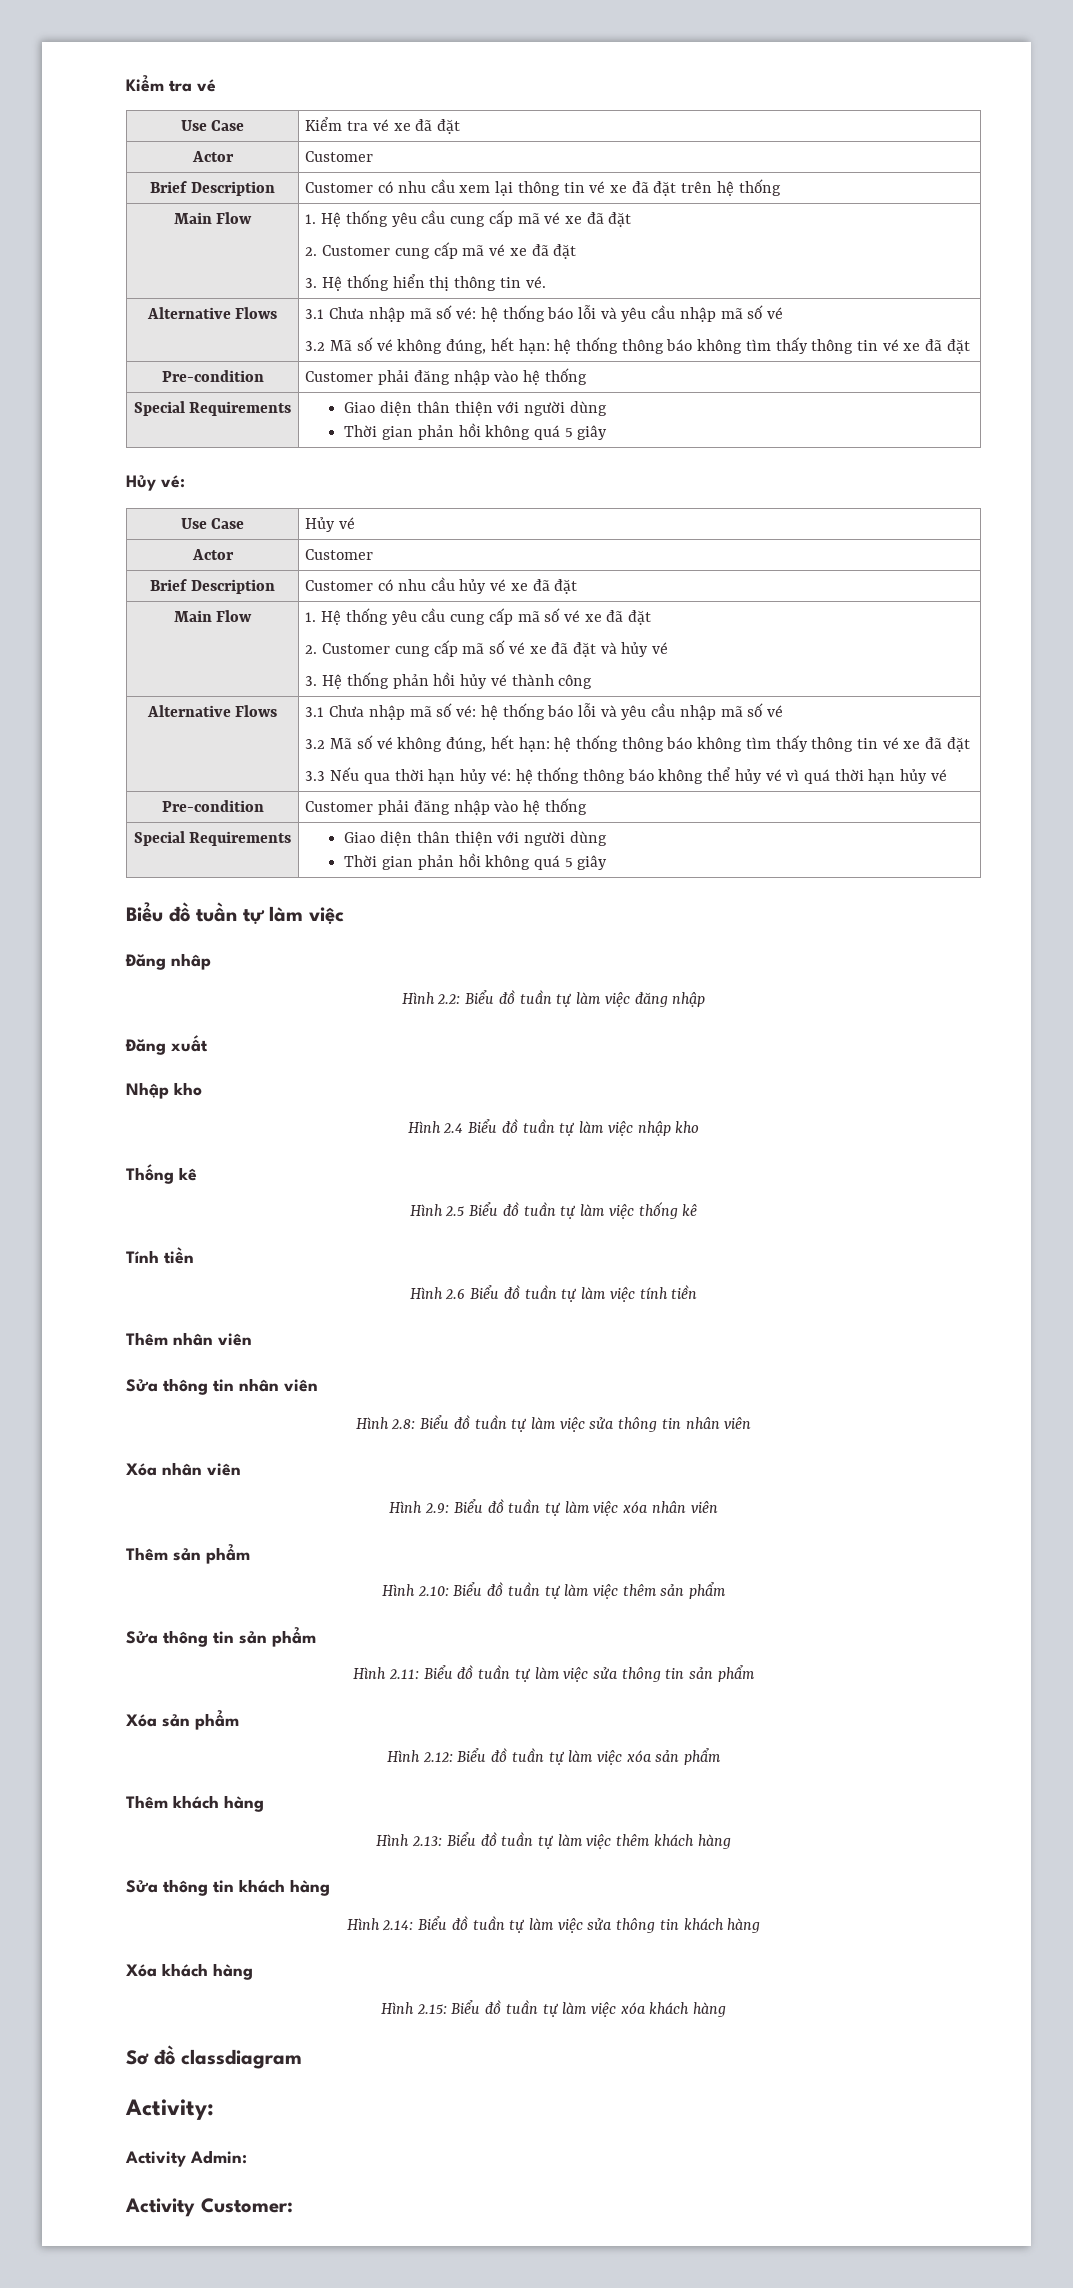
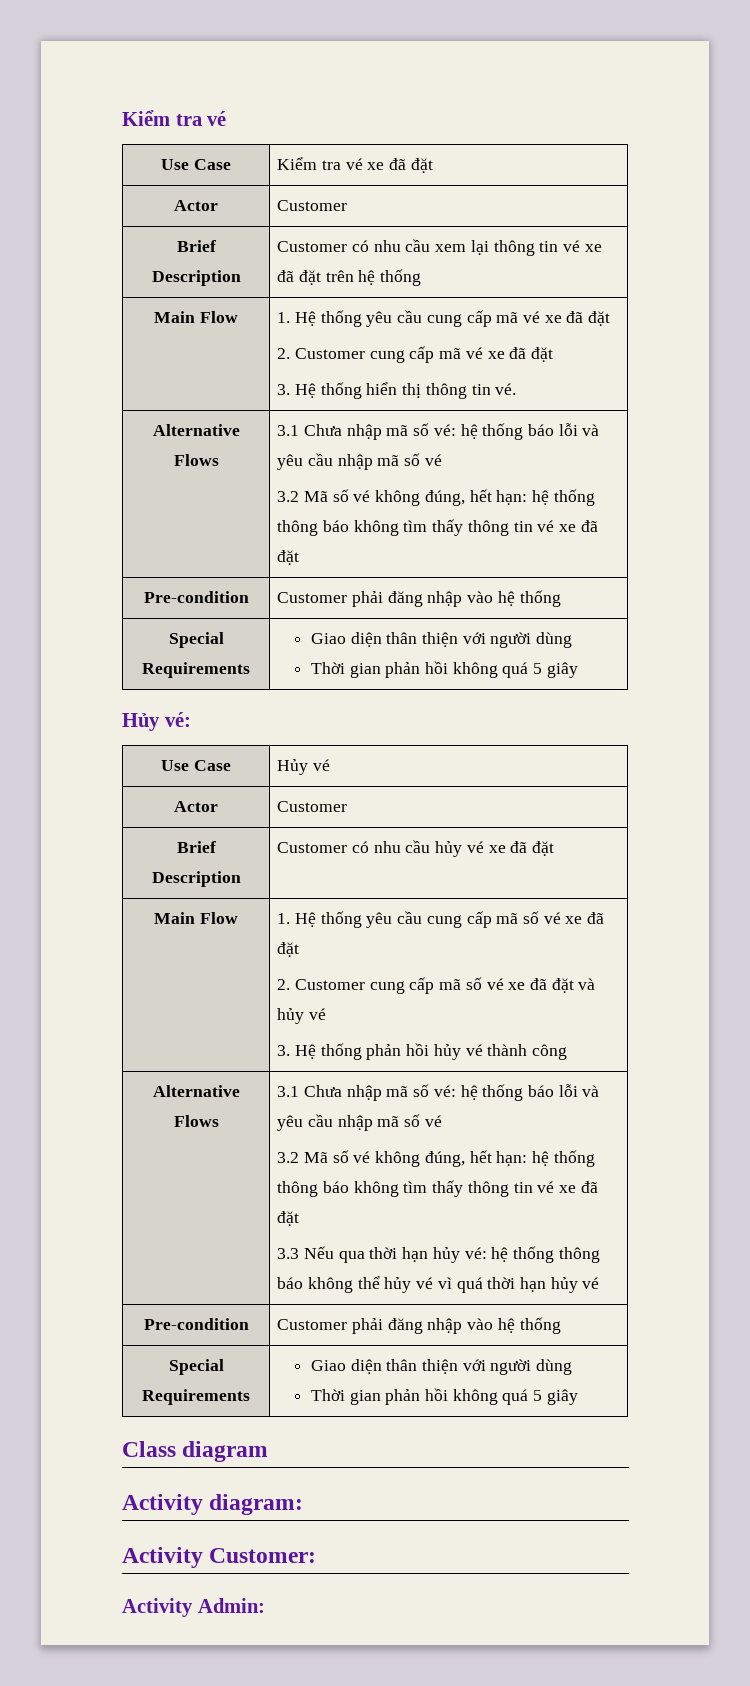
[126,902,344,925] [125,953,211,970] [401,990,706,1007] [125,1035,208,1055] [126,1082,202,1099] [407,1119,700,1136] [126,1164,197,1184] [409,1202,698,1219] [126,1247,194,1264] [409,1285,698,1302] [126,1332,252,1346] [126,1378,318,1395] [355,1415,752,1432] [126,1462,241,1476] [389,1499,718,1516] [126,1544,250,1564] [381,1582,727,1599] [126,1627,316,1647] [353,1665,755,1682] [126,1710,239,1730] [386,1748,722,1765] [126,1795,264,1812] [376,1832,731,1849] [126,1879,330,1896] [346,1916,761,1933] [126,1963,253,1980] [380,2000,727,2017] [126,2045,303,2069] [125,2099,214,2120] Biểu đồ tuần tự làm việc // Đăng nhâp // Hình 2.2: Biểu đồ tuần tự làm việc đăng nhập // Đăng xuất // Nhập kho // Hình 2.4 Biểu đồ tuần tự làm việc nhập kho // Thống kê // Hình 2.5 Biểu đồ tuần tự làm việc thống kê // Tính tiền // Hình 2.6 Biểu đồ tuần tự làm việc tính tiền // Thêm nhân viên // Sửa thông tin nhân viên // Hình 2.8: Biểu đồ tuần tự làm việc sửa thông tin nhân viên // Xóa nhân viên // Hình 2.9: Biểu đồ tuần tự làm việc xóa nhân viên // Thêm sản phẩm // Hình 2.10: Biểu đồ tuần tự làm việc thêm sản phẩm // Sửa thông tin sản phẩm // Hình 2.11: Biểu đồ tuần tự làm việc sửa thông tin sản phẩm // Xóa sản phẩm // Hình 2.12: Biểu đồ tuần tự làm việc xóa sản phẩm // Thêm khách hàng // Hình 2.13: Biểu đồ tuần tự làm việc thêm khách hàng // Sửa thông tin khách hàng // Hình 2.14: Biểu đồ tuần tự làm việc sửa thông tin khách hàng // Xóa khách hàng // Hình 2.15: Biểu đồ tuần tự làm việc xóa khách hàng // Sơ đồ classdiagram // Activity: -> [122,1441,269,1462] [122,1494,304,1515] [122,1547,317,1568] Class diagram // Activity diagram: // Activity Customer:
[125,2198,293,2217] // Activity Customer: -> (265, 1605) none

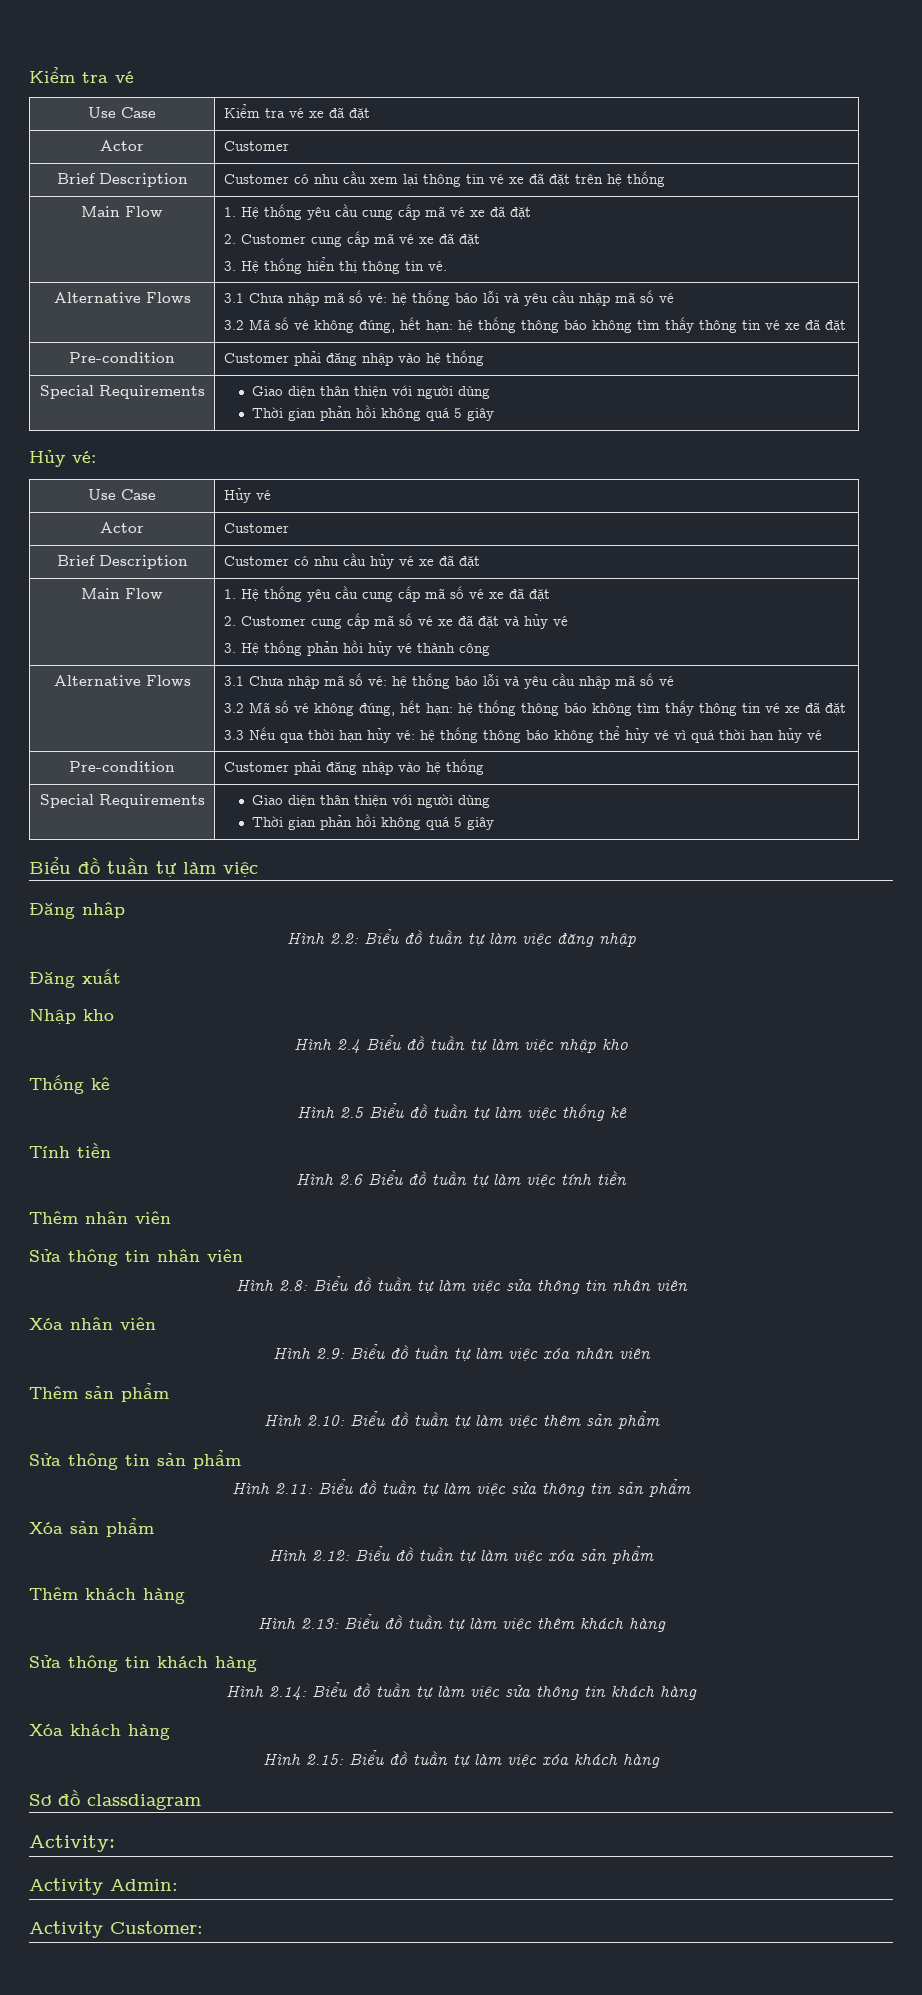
[122,1441,269,1462] [122,1494,304,1515] Class diagram // Activity diagram: -> [29,857,258,877] [29,902,125,919] [286,929,636,947] [29,968,121,988] [29,1009,114,1024] [294,1035,628,1054] [29,1074,110,1094] [296,1103,627,1121] [29,1142,111,1158] [296,1170,627,1187] [29,1211,171,1224] [29,1249,243,1266] [235,1276,688,1294] [29,1317,156,1330] [272,1344,651,1361] [29,1383,169,1402] [263,1411,660,1429] [29,1450,241,1470] [232,1479,691,1497] [29,1518,154,1537] [269,1546,654,1564] [29,1587,185,1604] [257,1614,666,1632] [29,1655,257,1672] [226,1682,697,1701] [29,1724,170,1740] [263,1750,660,1768] [29,1789,201,1810] [29,1835,115,1852] [29,1878,178,1895] Biểu đồ tuần tự làm việc // Đăng nhâp // Hình 2.2: Biểu đồ tuần tự làm việc đăng nhập // Đăng xuất // Nhập kho // Hình 2.4 Biểu đồ tuần tự làm việc nhập kho // Thống kê // Hình 2.5 Biểu đồ tuần tự làm việc thống kê // Tính tiền // Hình 2.6 Biểu đồ tuần tự làm việc tính tiền // Thêm nhân viên // Sửa thông tin nhân viên // Hình 2.8: Biểu đồ tuần tự làm việc sửa thông tin nhân viên // Xóa nhân viên // Hình 2.9: Biểu đồ tuần tự làm việc xóa nhân viên // Thêm sản phẩm // Hình 2.10: Biểu đồ tuần tự làm việc thêm sản phẩm // Sửa thông tin sản phẩm // Hình 2.11: Biểu đồ tuần tự làm việc sửa thông tin sản phẩm // Xóa sản phẩm // Hình 2.12: Biểu đồ tuần tự làm việc xóa sản phẩm // Thêm khách hàng // Hình 2.13: Biểu đồ tuần tự làm việc thêm khách hàng // Sửa thông tin khách hàng // Hình 2.14: Biểu đồ tuần tự làm việc sửa thông tin khách hàng // Xóa khách hàng // Hình 2.15: Biểu đồ tuần tự làm việc xóa khách hàng // Sơ đồ classdiagram // Activity: // Activity Admin:
[122,1598,265,1617] // Activity Admin: -> (203, 1927) none

